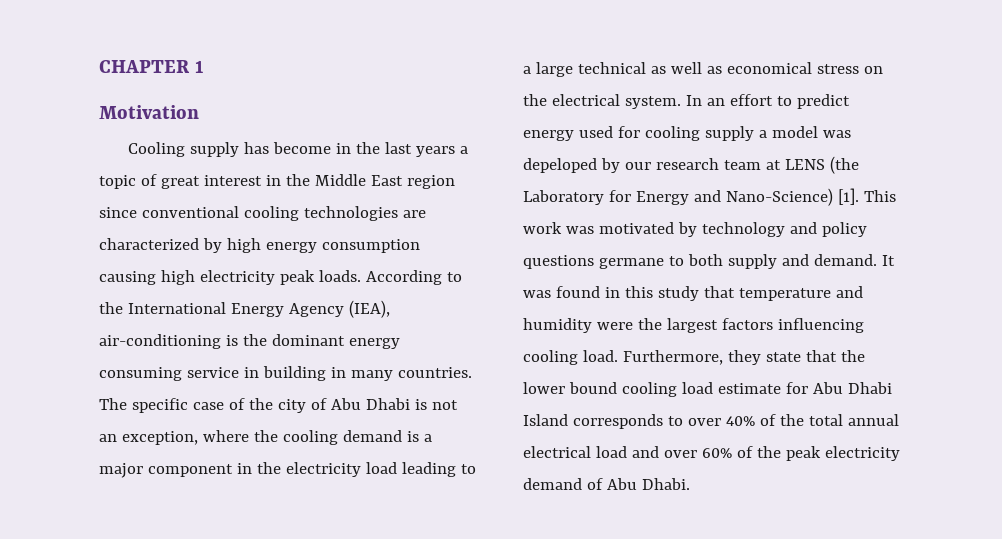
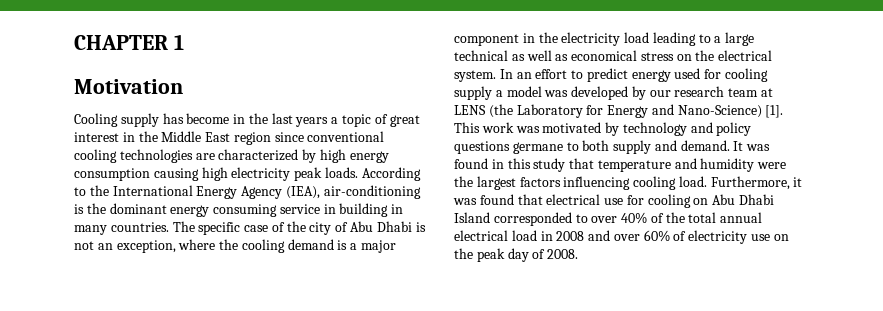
[523,158,597,173] depeloped -> [571,86,629,100] developed
[727,350,865,365] [523,382,808,397] they state that the lower bound cooling load estimate for -> [793,177,803,187] [453,194,709,208] it was found that electrical use for cooling on
[572,414,663,429] corresponds -> [493,212,572,226] corresponded
(627, 452) none -> [540,231,585,241] in 2008
[756,446,900,461] [523,478,690,490] the peak electricity demand of Abu Dhabi. -> [688,230,789,244] [454,248,579,262] electricity use on the peak day of 2008.

